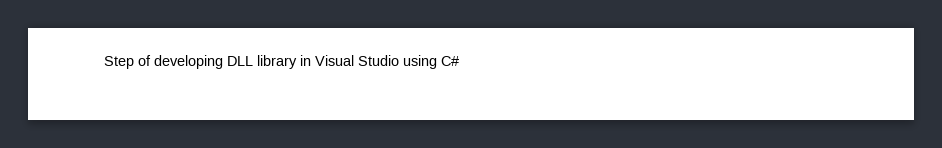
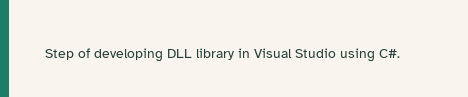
[441,56,459,66] C# -> [379,49,400,58] C#.

